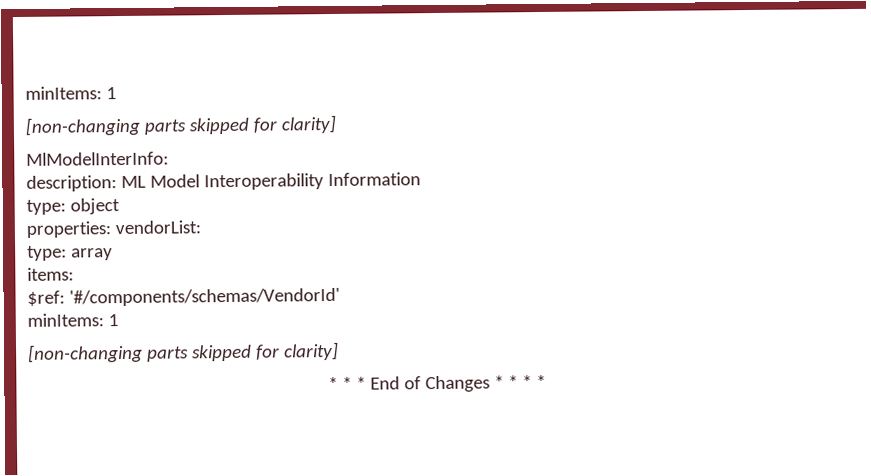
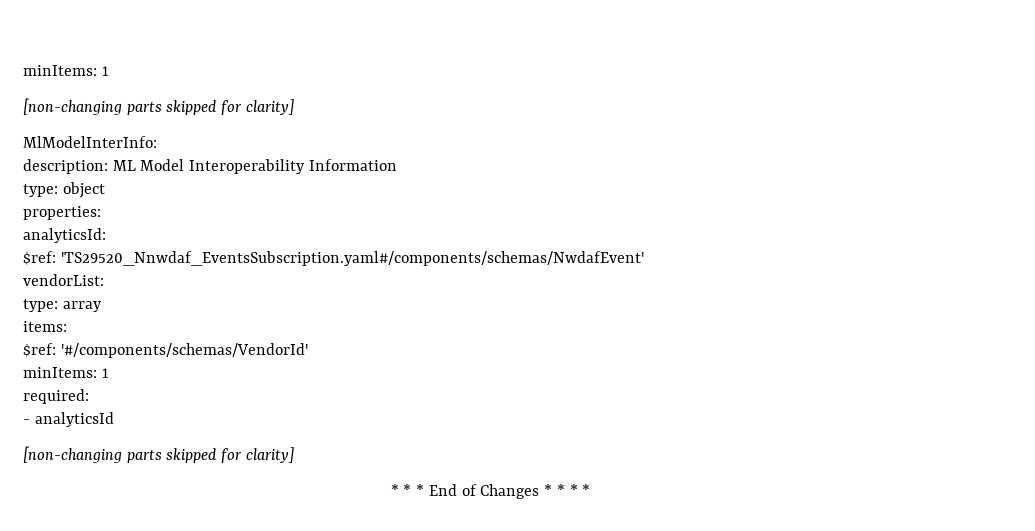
(111, 229) none -> [23,228,106,243] [23,251,644,266] // analyticsId: // $ref: 'TS29520_Nnwdaf_EventsSubscription.yaml#/components/schemas/NwdafEvent' //
(119, 320) none -> [23,389,89,404] [23,412,114,427] // required: // - analyticsId

